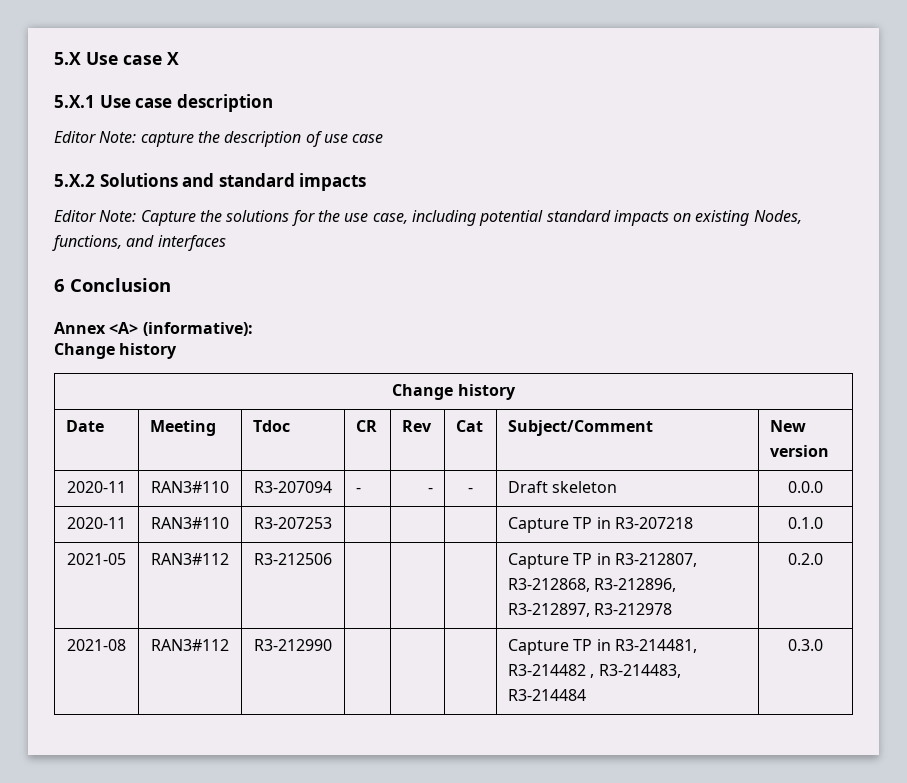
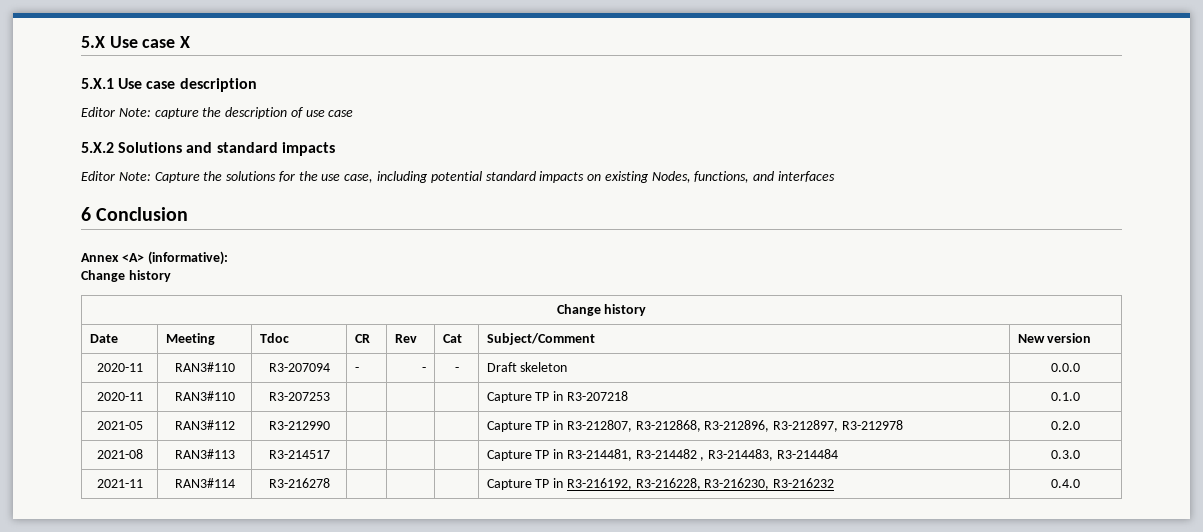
[254,553,332,565] R3-212506 -> [268,421,330,430] R3-212990
[151,639,229,651] [254,639,332,651] RAN3#112 | R3-212990 -> [174,449,235,459] [268,450,330,459] RAN3#113 | R3-214517
(823, 645) none -> [96,479,143,488] [174,478,235,488] [268,478,330,488] [486,478,835,490] [1051,479,1080,488] // 2021-11 | RAN3#114 | R3-216278 | | | | Capture TP in R3-216192, R3-216228, R3-216230, R3-216232 | 0.4.0

